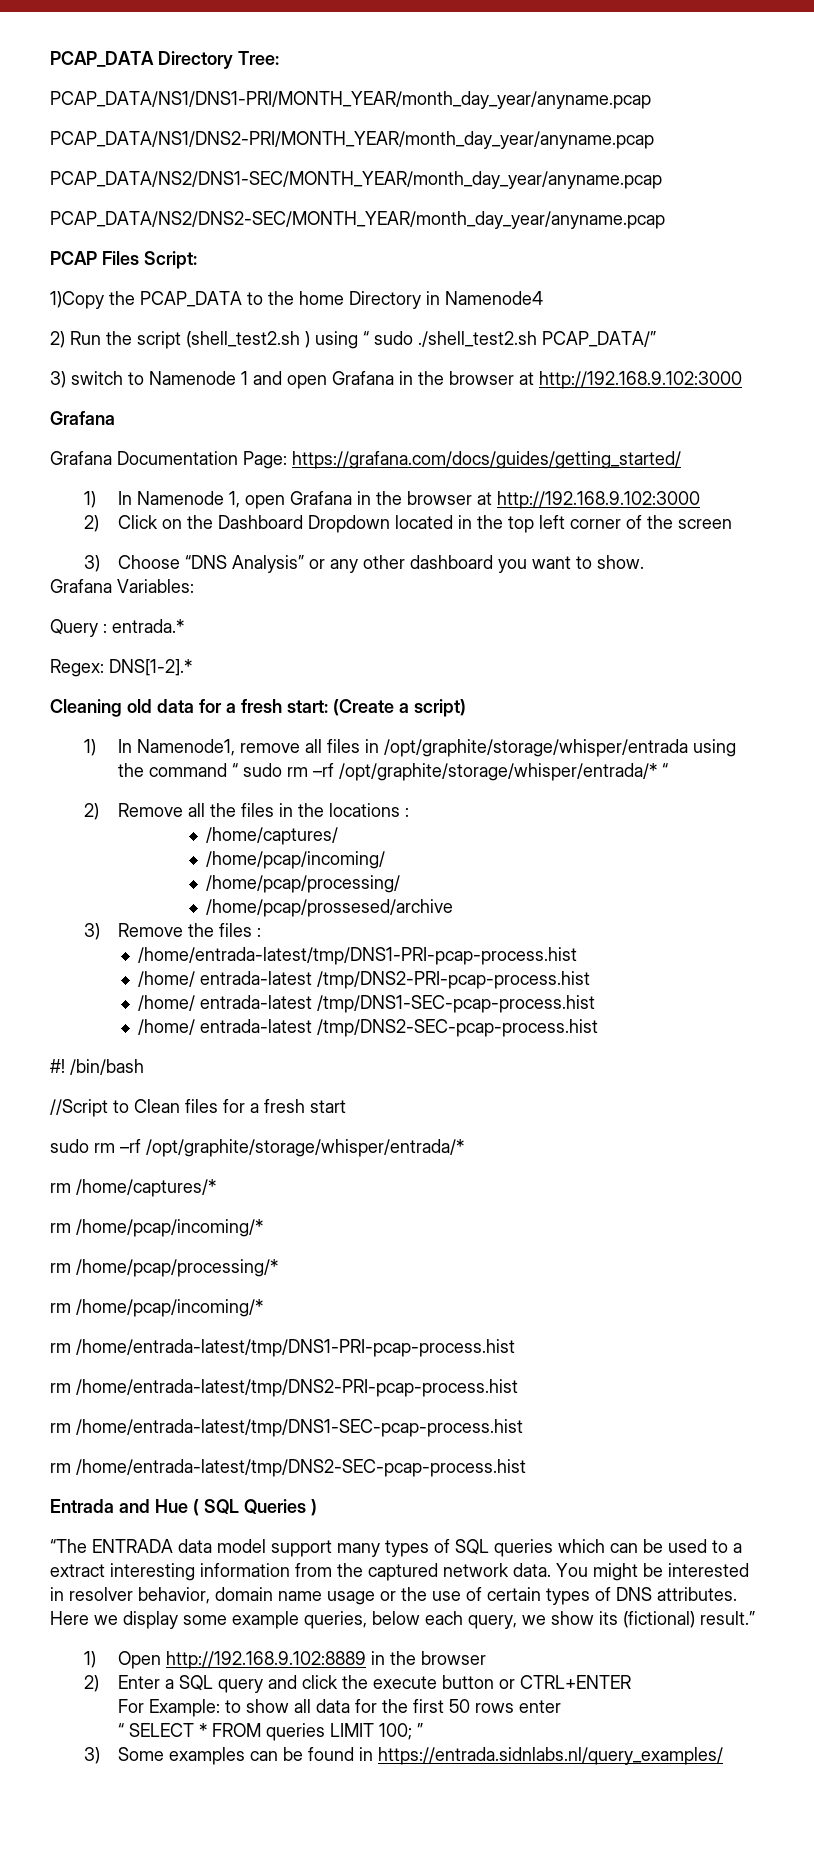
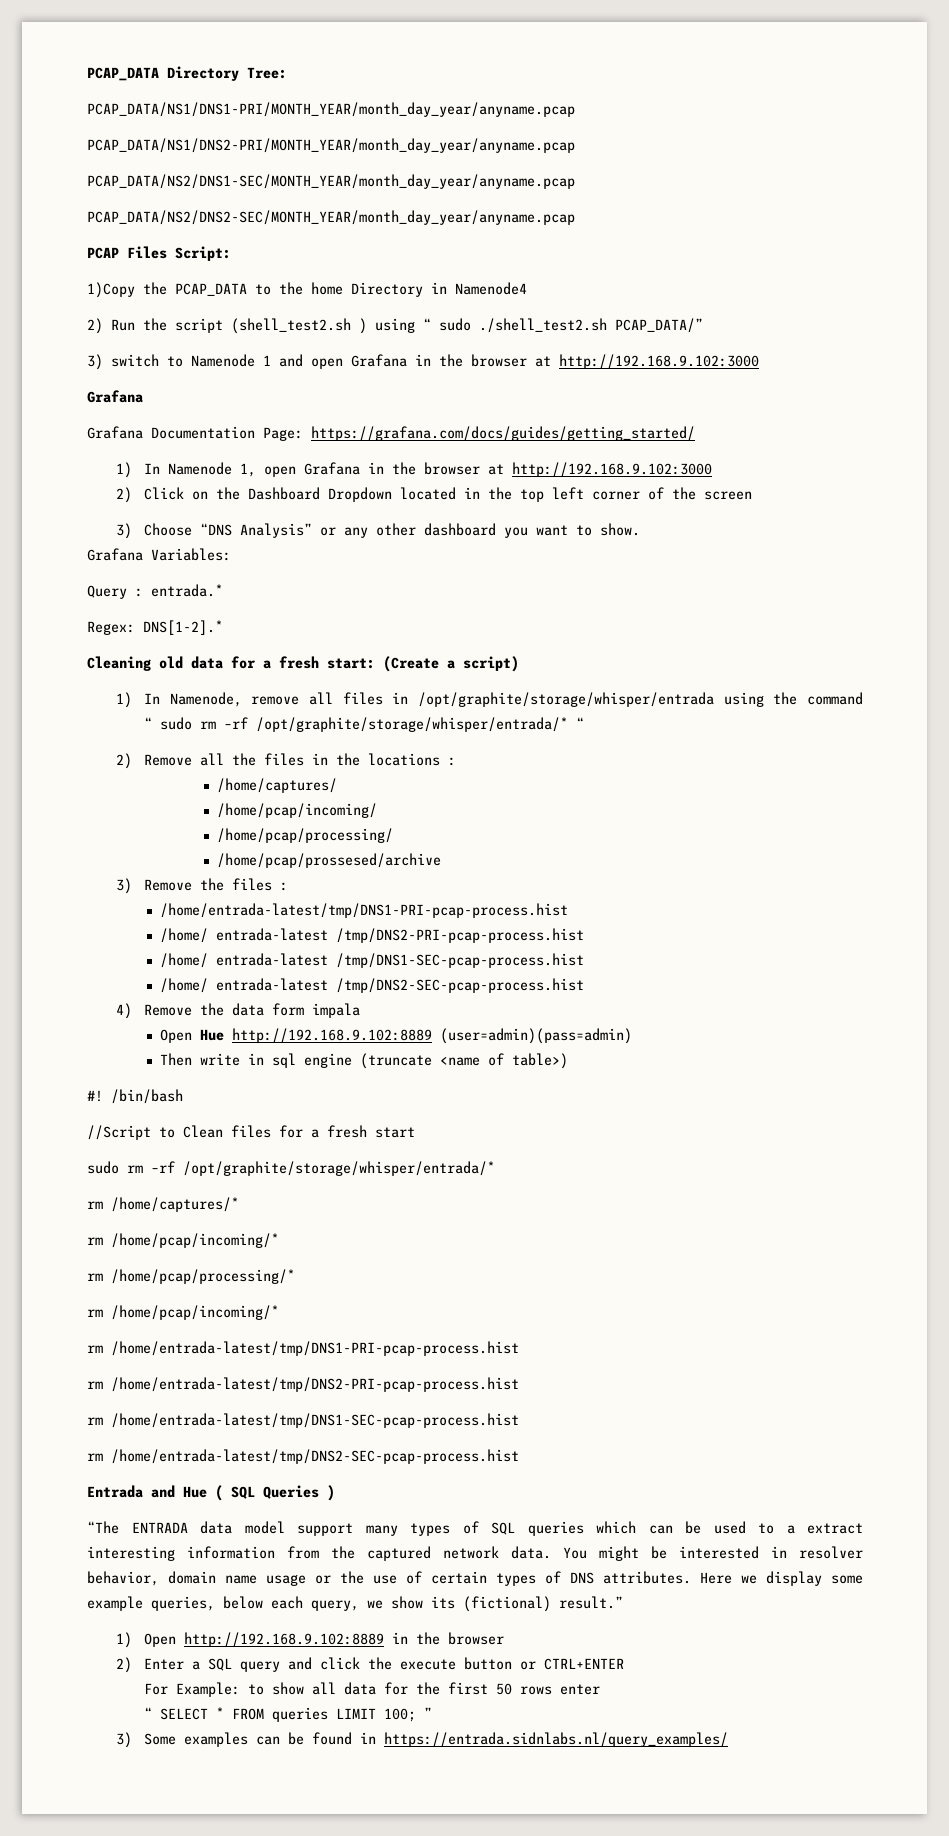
[137,739,236,756] Namenode1, -> [169,692,242,707] Namenode,
(598, 1028) none -> [115,1003,361,1019] [159,1028,632,1044] [159,1053,568,1069] // 4) Remove the data form impala // Open Hue http://192.168.9.102:8889 (user=admin)(pass=admin) // Then write in sql engine (truncate <name of table>)

